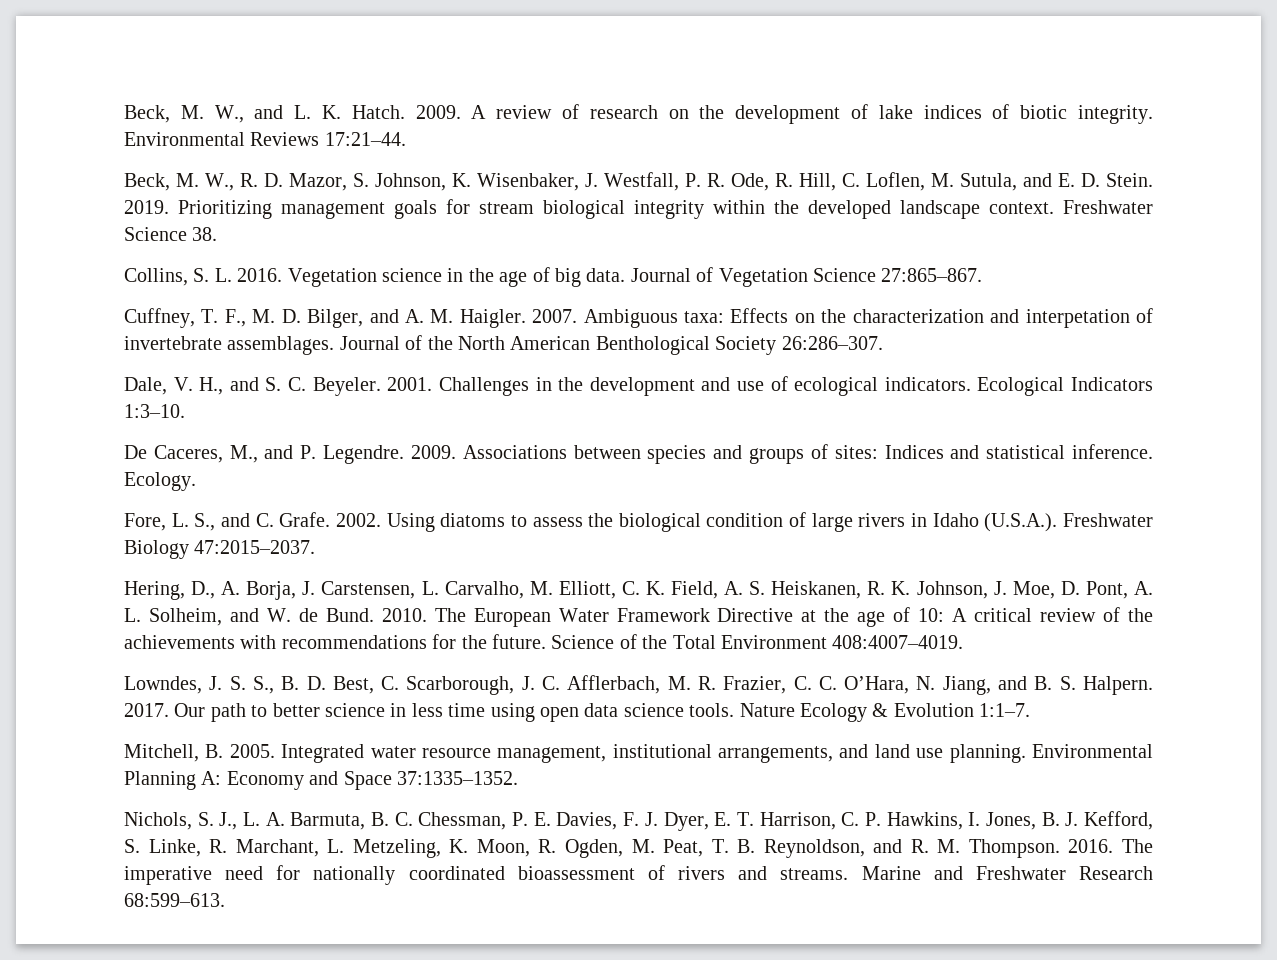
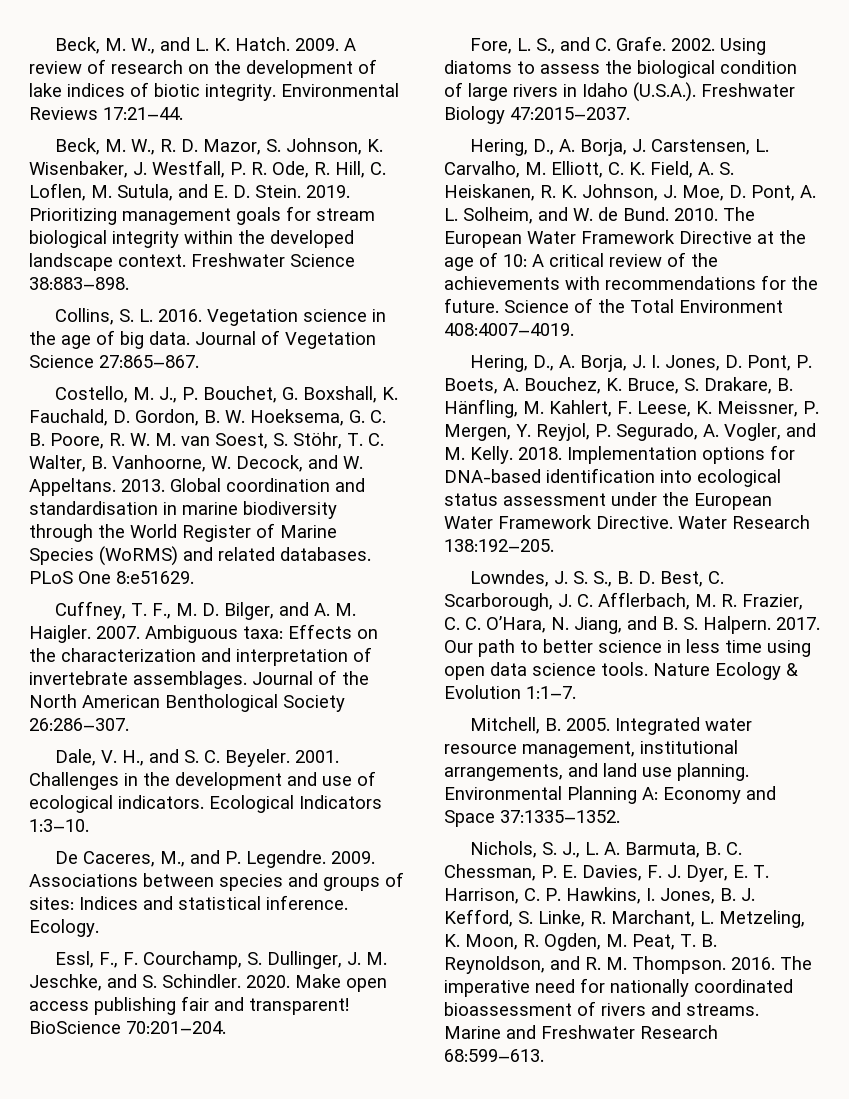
[192,227,218,241] 38. -> [29,277,129,290] 38:883–898.
(983, 275) none -> [54,386,398,403] [29,409,386,426] [29,432,384,449] [29,455,363,472] [29,478,365,496] [29,501,337,519] [29,523,337,542] [29,546,371,566] [29,571,194,584] // Costello, M. J., P. Bouchet, G. Boxshall, K. Fauchald, D. Gordon, B. W. Hoeksema, G. C. B. Poore, R. W. M. van Soest, S. Stöhr, T. C. Walter, B. Vanhoorne, W. Decock, and W. Appeltans. 2013. Global coordination and standardisation in marine biodiversity through the World Register of Marine Species (WoRMS) and related databases. PLoS One 8:e51629.
[1025,309,1130,328] interpetation -> [236,649,348,666] interpretation
(196, 481) none -> [54,951,387,969] [29,974,387,992] [29,996,349,1015] [29,1021,226,1034] // Essl, F., F. Courchamp, S. Dullinger, J. M. Jeschke, and S. Schindler. 2020. Make open access publishing fair and transparent! BioScience 70:201–204.
(964, 642) none -> [469,355,812,372] [444,377,793,394] [444,399,819,418] [444,423,816,441] [444,445,795,464] [444,468,781,487] [444,492,772,510] [444,515,810,529] [444,539,554,552] // Hering, D., A. Borja, J. I. Jones, D. Pont, P. Boets, A. Bouchez, K. Bruce, S. Drakare, B. Hänfling, M. Kahlert, F. Leese, K. Meissner, P. Mergen, Y. Reyjol, P. Segurado, A. Vogler, and M. Kelly. 2018. Implementation options for DNA-based identification into ecological status assessment under the European Water Framework Directive. Water Research 138:192–205.

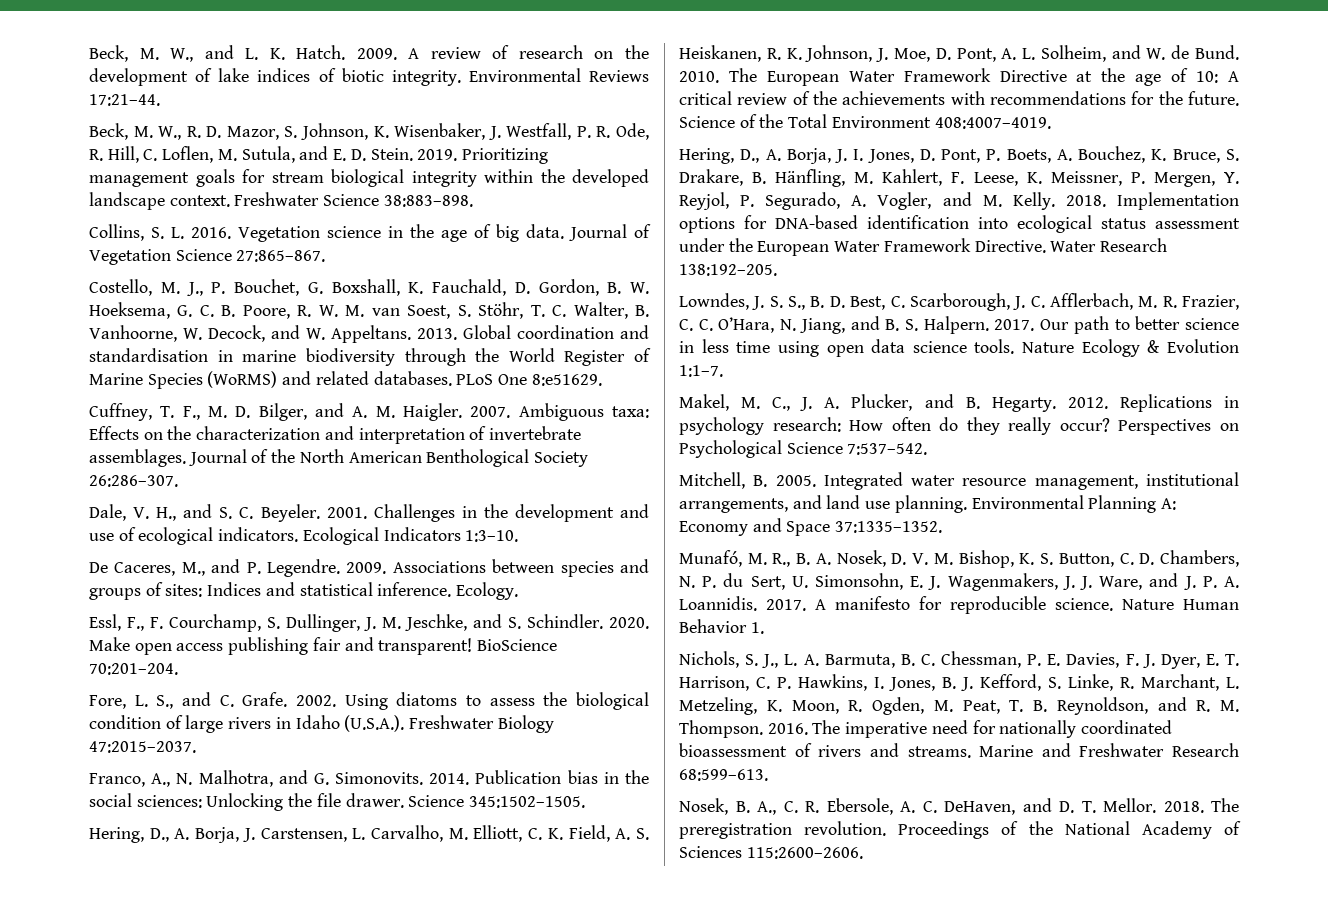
(630, 113) none -> [89,770,649,787] [89,793,586,811] // Franco, A., N. Malhotra, and G. Simonovits. 2014. Publication bias in the social sciences: Unlocking the file drawer. Science 345:1502–1505.
(576, 692) none -> [679,394,1239,412] [679,417,1239,435] [679,440,928,458] // Makel, M. C., J. A. Plucker, and B. Hegarty. 2012. Replications in psychology research: How often do they really occur? Perspectives on Psychological Science 7:537–542.
(620, 816) none -> [679,550,1240,568] [679,573,1239,591] [679,596,1239,614] [679,619,764,634] // Munafó, M. R., B. A. Nosek, D. V. M. Bishop, K. S. Button, C. D. Chambers, N. P. du Sert, U. Simonsohn, E. J. Wagenmakers, J. J. Ware, and J. P. A. Loannidis. 2017. A manifesto for reproducible science. Nature Human Behavior 1.
(544, 1055) none -> [679,798,1239,815] [679,821,1241,839] [679,846,863,859] // Nosek, B. A., C. R. Ebersole, A. C. DeHaven, and D. T. Mellor. 2018. The preregistration revolution. Proceedings of the National Academy of Sciences 115:2600–2606.

